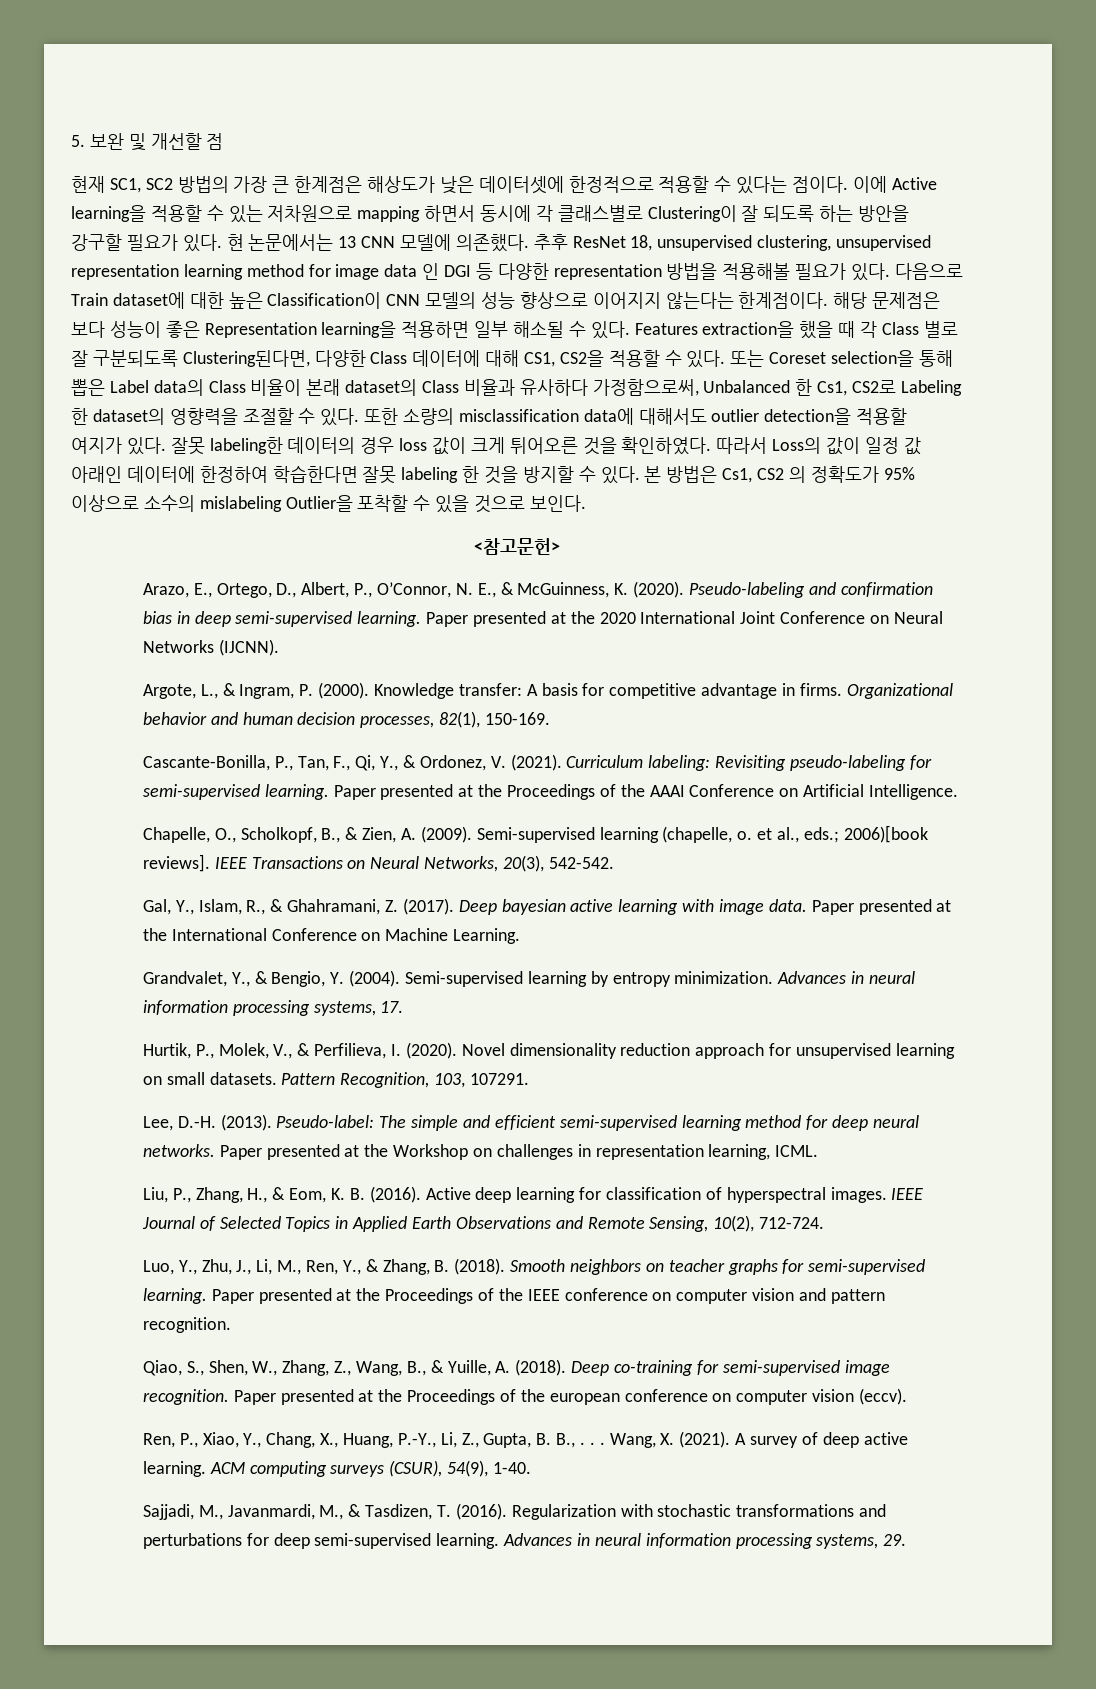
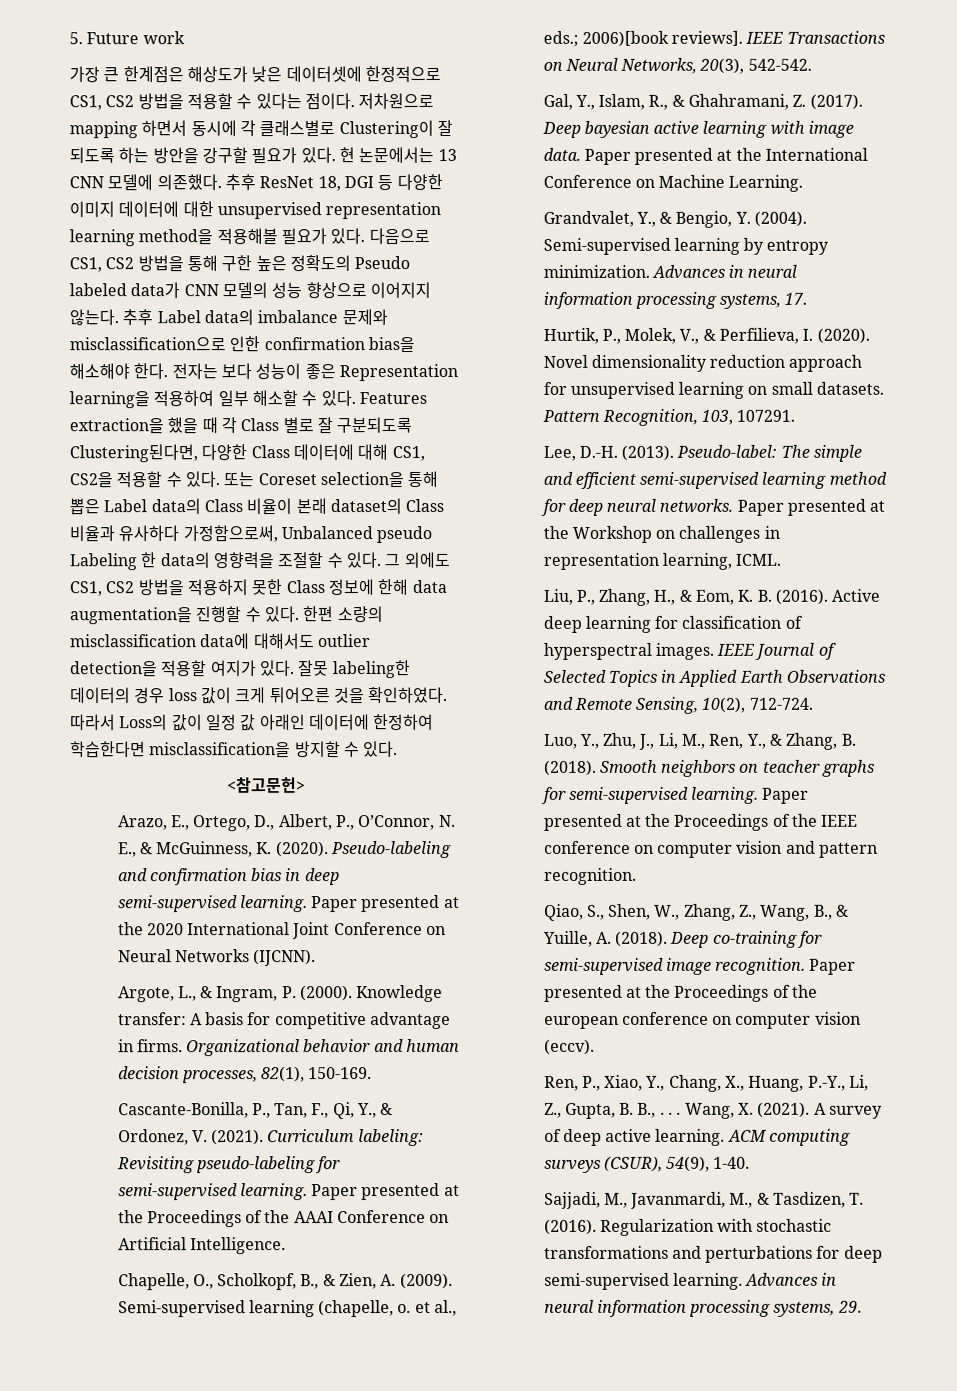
[89,133,224,151] [71,176,229,193] 보완 및 개선할 점 // 현재 SC1, SC2 방법의 -> [86,31,185,45] Future work //
(654, 184) none -> [69,93,184,111] CS1, CS2 방법을
[852,176,937,193] [71,205,263,223] 이에 Active learning을 적용할 수 있는 -> (355, 101) none
[657,235,932,251] [71,263,963,281] [71,292,382,309] unsupervised clustering, unsupervised representation learning method for image data 인 DGI 등 다양한 representation 방법을 적용해볼 필요가 있다. 다음으로 Train dataset에 대한 높은 Classification이 -> [343,174,443,191] [69,201,442,220] [69,228,430,247] [69,255,411,273] [69,282,181,299] DGI 등 다양한 이미지 데이터에 대한 unsupervised representation learning method을 적용해볼 필요가 있다. 다음으로 CS1, CS2 방법을 통해 구한 높은 정확도의 Pseudo labeled data가
[665,292,941,309] 않는다는 한계점이다. 해당 문제점은 -> [69,309,388,326] [69,336,415,353] [69,363,218,380] 않는다. 추후 Label data의 imbalance 문제와 misclassification으로 인한 confirmation bias을 해소해야 한다. 전자는
[401,321,565,338] 적용하면 일부 해소될 -> [153,390,298,407] 적용하여 일부 해소할
[795,379,897,396] 한 Cs1, CS2로 -> [376,526,433,544] pseudo
[92,408,165,425] dataset의 -> [159,552,210,569] data의
[364,408,399,425] 또한 -> [384,552,450,569] [69,579,447,597] [69,606,334,625] 그 외에도 CS1, CS2 방법을 적용하지 못한 Class 정보에 한해 data augmentation을 진행할 수 있다. 한편
[362,466,519,484] 잘못 labeling 한 것을 -> [149,742,292,758] misclassification을
[644,466,915,483] [71,495,586,513] 본 방법은 Cs1, CS2 의 정확도가 95% 이상으로 소수의 mislabeling Outlier을 포착할 수 있을 것으로 보인다. -> (399, 749) none

